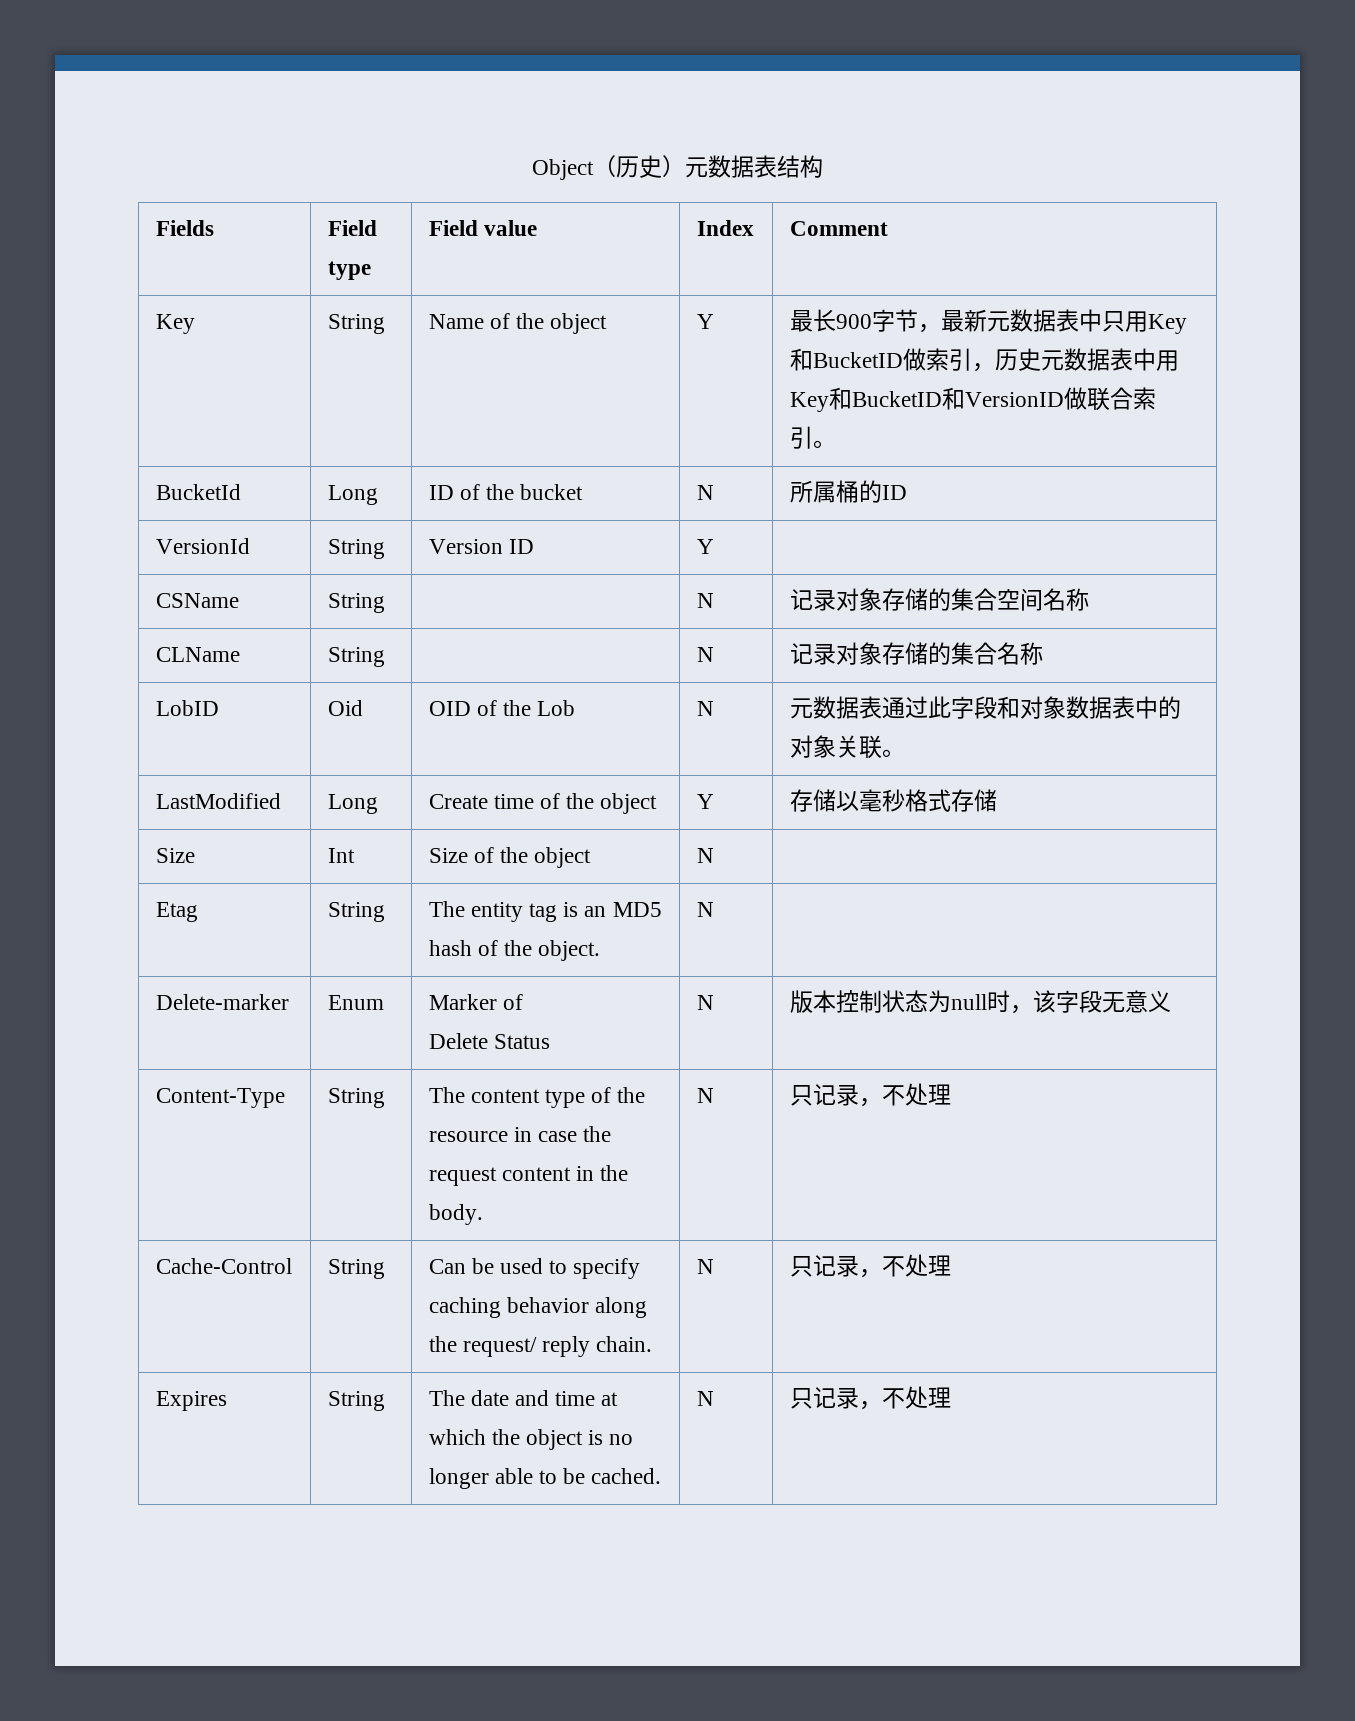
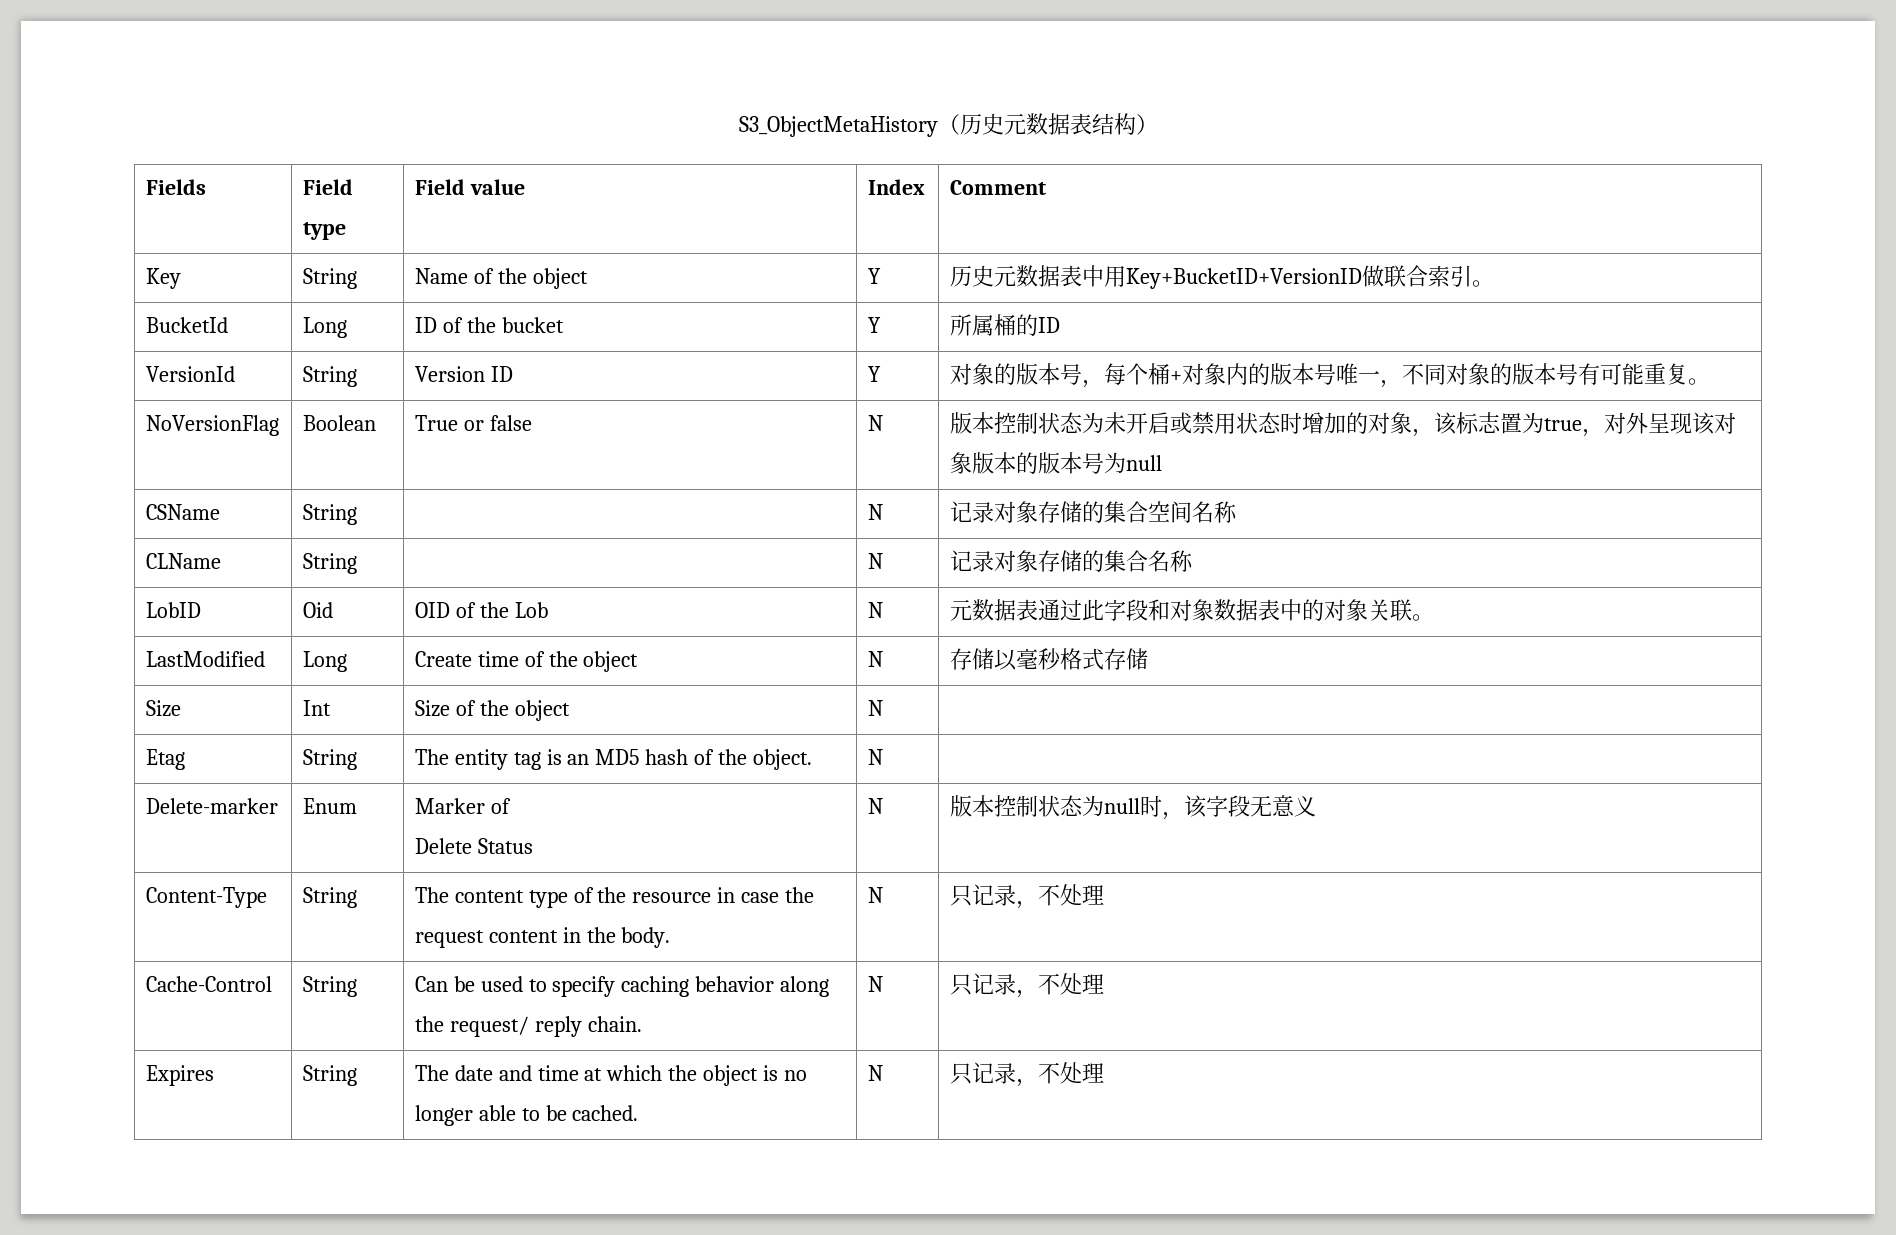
[532,155,685,180] Object（历史） -> [738,113,1004,137] S3_ObjectMetaHistory（历史
(823, 166) none -> [1135,114,1158,135] ）
[789,309,1187,334] [789,348,1179,372] [789,387,1064,412] 最长900字节，最新元数据表中只用Key和BucketID做索引，历史元数据表中用Key和BucketID和VersionID -> [949,265,1362,289] 历史元数据表中用Key+BucketID+VersionID
[696,485,714,500] N -> [867,317,881,333] Y
(714, 546) none -> [949,363,1710,388] [145,415,279,436] [302,415,376,431] [414,415,532,431] [867,415,883,431] [949,412,1736,437] [949,452,1162,474] 对象的版本号，每个桶+对象内的版本号唯一，不同对象的版本号有可能重复。 // NoVersionFlag | Boolean | True or false | N | 版本控制状态为未开启或禁用状态时增加的对象，该标志置为true，对外呈现该对象版本的版本号为null
[696,794,714,809] Y -> [867,651,883,667] N

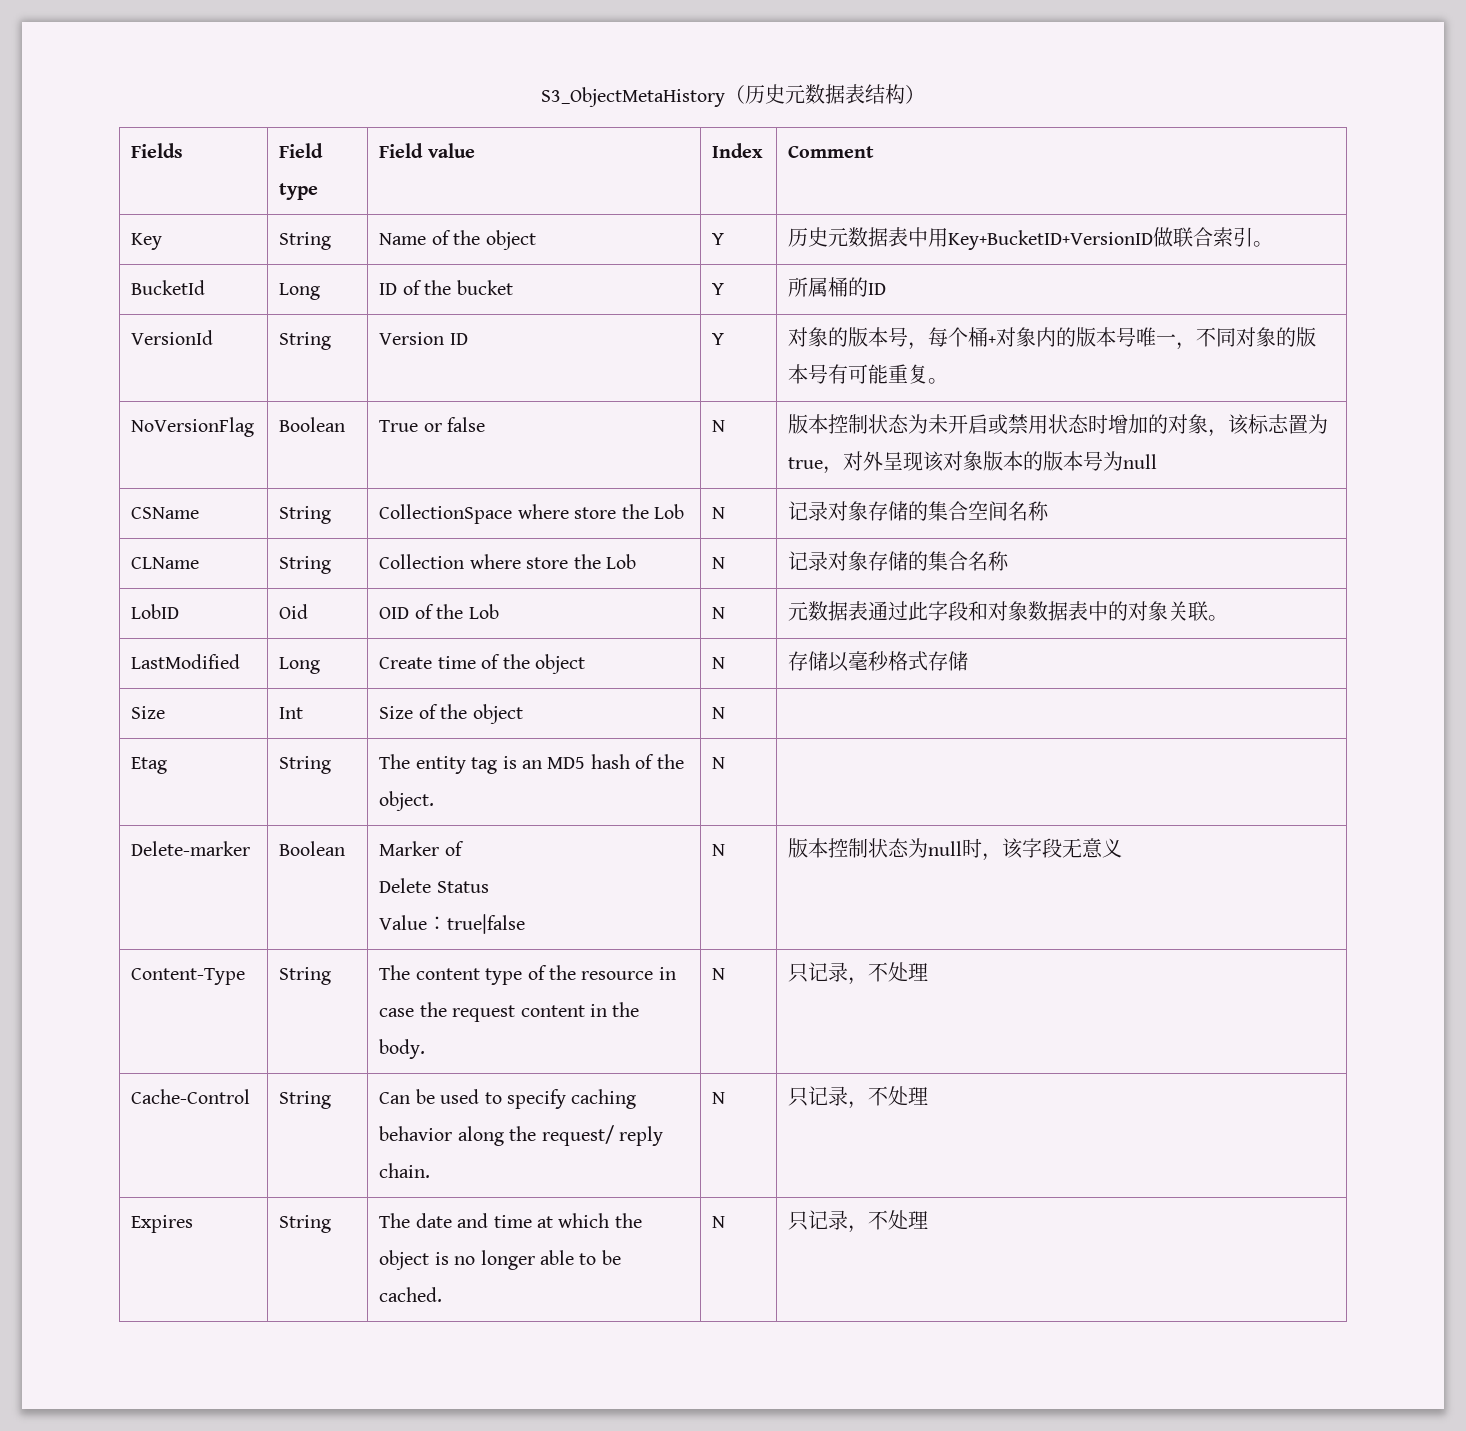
(357, 514) none -> [379,504,684,524] CollectionSpace where store the Lob
(357, 563) none -> [379,554,636,569] Collection where store the Lob
[302,798,357,814] Enum -> [279,841,346,856] Boolean
(533, 846) none -> [379,914,526,934] // Value：true|false

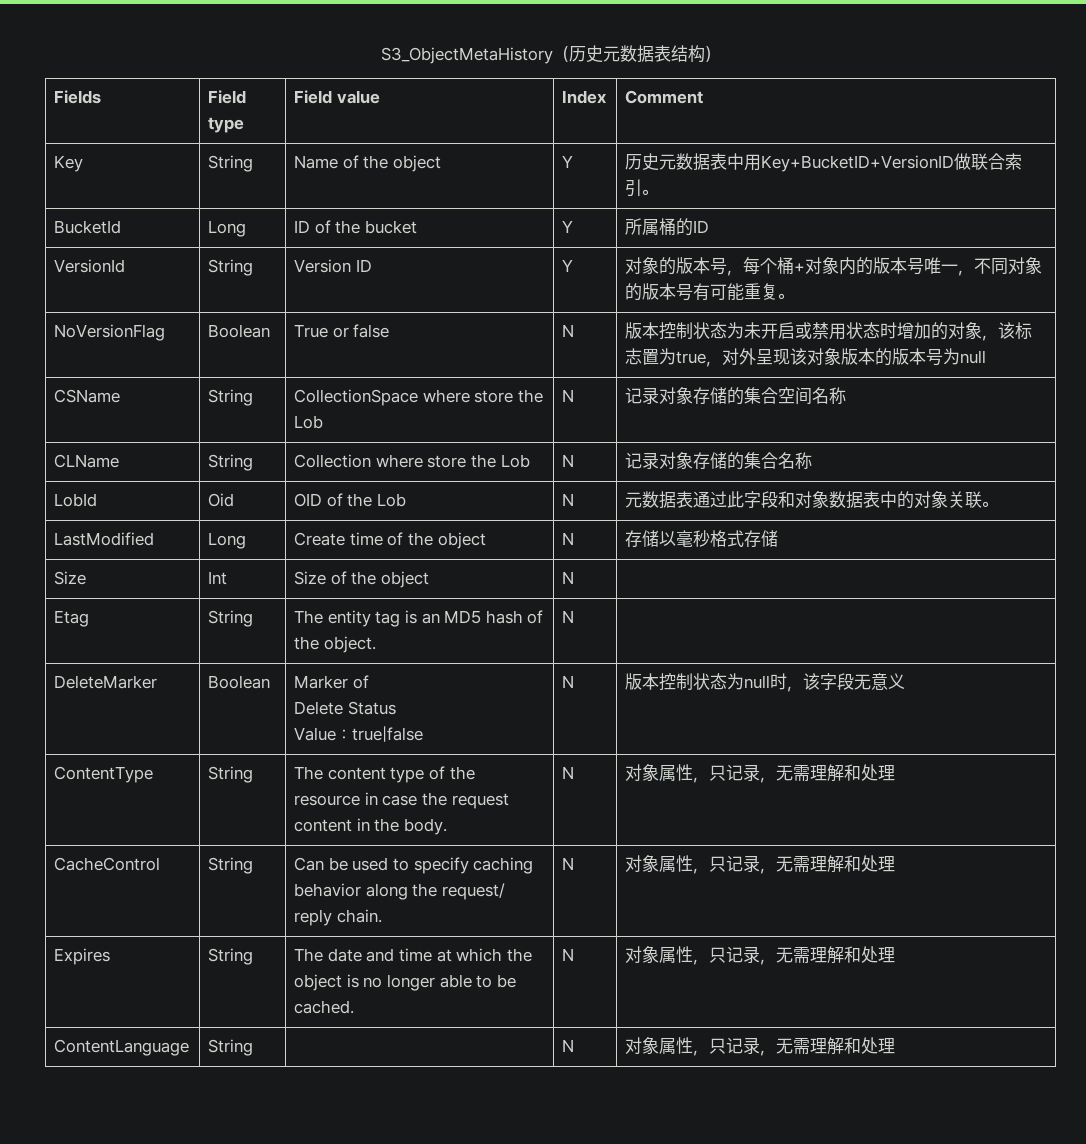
[131,604,180,619] LobID -> [54,493,98,507] LobId
[131,841,251,856] Delete-marker -> [54,675,158,689] DeleteMarker
[131,968,246,985] Content-Type -> [54,766,154,783] ContentType
[788,962,929,985] [131,1089,251,1104] 只记录，不处理 // Cache-Control -> [625,764,896,783] [54,857,161,871] 对象属性，只记录，无需理解和处理 // CacheControl
[788,1086,889,1109] 只记录，不 -> [625,855,862,874] 对象属性，只记录，无需理解和
[788,1210,889,1233] 只记录，不 -> [625,946,896,965] [54,1039,190,1056] [208,1039,254,1056] [562,1039,575,1052] [625,1037,862,1056] 对象属性，只记录，无需理解和处理 // ContentLanguage | String | | N | 对象属性，只记录，无需理解和

